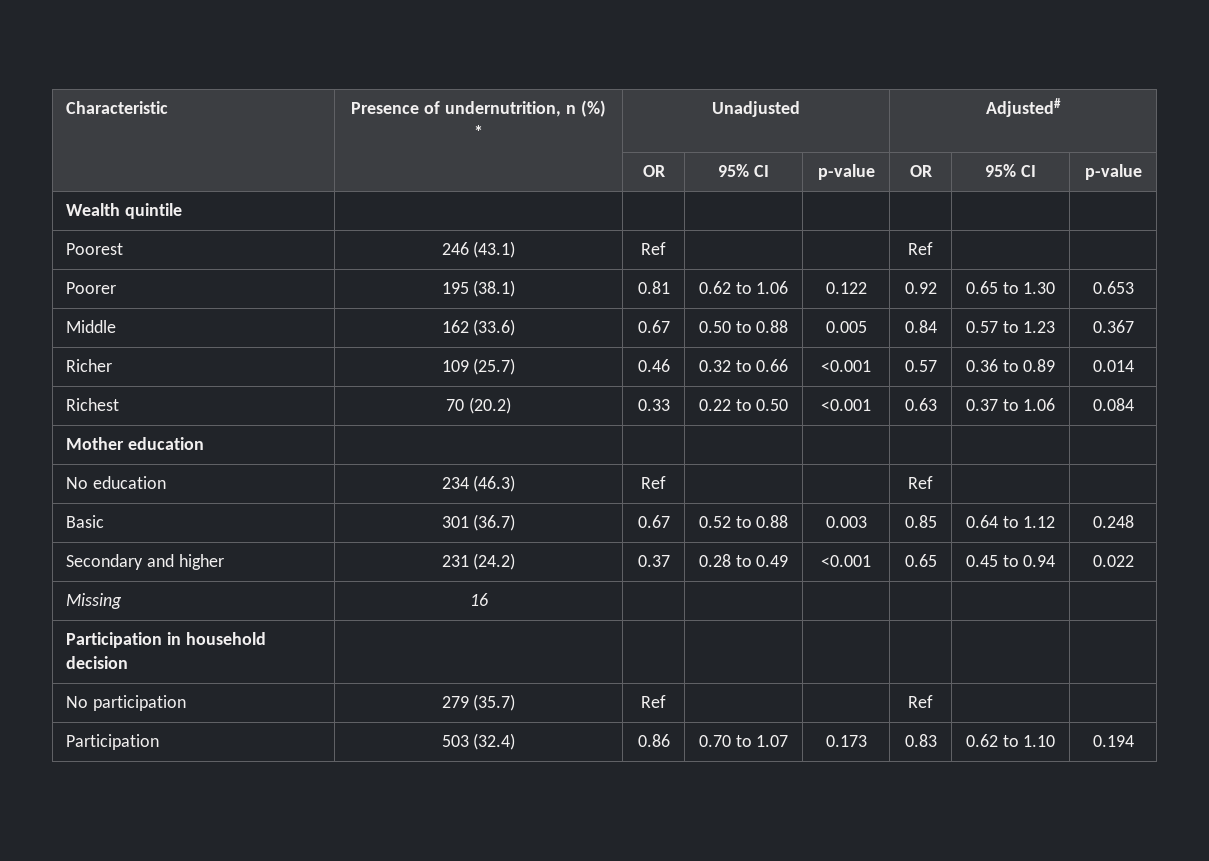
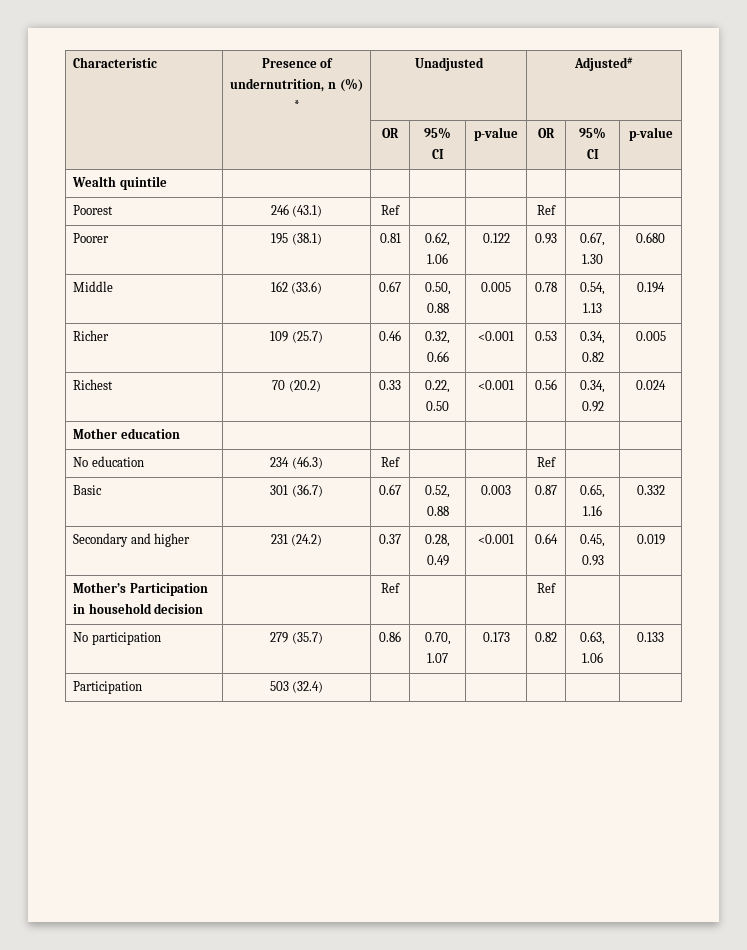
[698,281,752,294] 0.62 to -> [425,232,450,246] 0.62,
[904,282,937,294] [965,281,1019,294] 0.92 | 0.65 to -> [535,233,557,244] [580,232,605,246] 0.93 | 0.67,
[1092,281,1134,294] 0.653 -> [636,232,665,243] 0.680
[698,321,752,333] 0.50 to -> [424,282,451,295] 0.50,
[904,320,937,333] [965,321,1056,333] [1092,320,1134,333] 0.84 | 0.57 to 1.23 | 0.367 -> [535,282,557,292] [580,282,605,295] [583,303,602,313] [637,282,665,293] 0.78 | 0.54, 1.13 | 0.194
[698,360,752,372] 0.32 to -> [425,331,450,344] 0.32,
[904,360,937,372] [965,359,1056,372] [1092,360,1134,372] 0.57 | 0.36 to 0.89 | 0.014 -> [535,331,557,341] [580,331,605,344] [581,352,604,362] [635,331,666,341] 0.53 | 0.34, 0.82 | 0.005
[698,399,752,411] 0.22 to -> [425,380,450,393] 0.22,
[904,398,937,411] [965,398,1056,411] [1092,398,1134,411] 0.63 | 0.37 to 1.06 | 0.084 -> [535,379,557,390] [580,380,605,393] [581,401,604,412] [636,380,666,390] 0.56 | 0.34, 0.92 | 0.024
[698,516,752,528] 0.52 to -> [425,485,450,498] 0.52,
[904,515,937,528] [965,515,1056,528] [1092,515,1134,528] 0.85 | 0.64 to 1.12 | 0.248 -> [535,485,557,495] [580,484,605,498] [583,505,602,516] [636,485,665,495] 0.87 | 0.65, 1.16 | 0.332
[698,554,752,567] 0.28 to -> [425,534,450,547] 0.28,
[904,554,937,567] [965,555,1056,567] [1092,555,1134,567] [66,593,123,609] [469,593,488,606] 0.65 | 0.45 to 0.94 | 0.022 // Missing | 16 | | | | | | // -> [535,533,558,544] [580,534,605,547] [581,555,604,566] [636,534,665,545] [73,582,127,593] 0.64 | 0.45, 0.93 | 0.019 // Mother’s
(129, 662) | | | -> [381,583,400,593] [537,583,556,593] Ref | | | Ref
[641,695,666,708] [908,695,933,708] [66,734,160,750] [441,733,516,750] [637,734,670,747] [698,735,789,747] [825,735,867,747] [904,734,937,747] [965,734,1056,747] [1092,735,1134,747] Ref | | | Ref | | // Participation | 503 (32.4) | 0.86 | 0.70 to 1.07 | 0.173 | 0.83 | 0.62 to 1.10 | 0.194 -> [379,631,401,642] [424,632,451,645] [427,653,448,663] [482,632,510,642] [535,632,557,642] [580,631,605,645] [582,652,603,663] [637,632,664,642] [73,681,143,694] [269,681,324,693] 0.86 | 0.70, 1.07 | 0.173 | 0.82 | 0.63, 1.06 | 0.133 // Participation | 503 (32.4) | | | | | |

